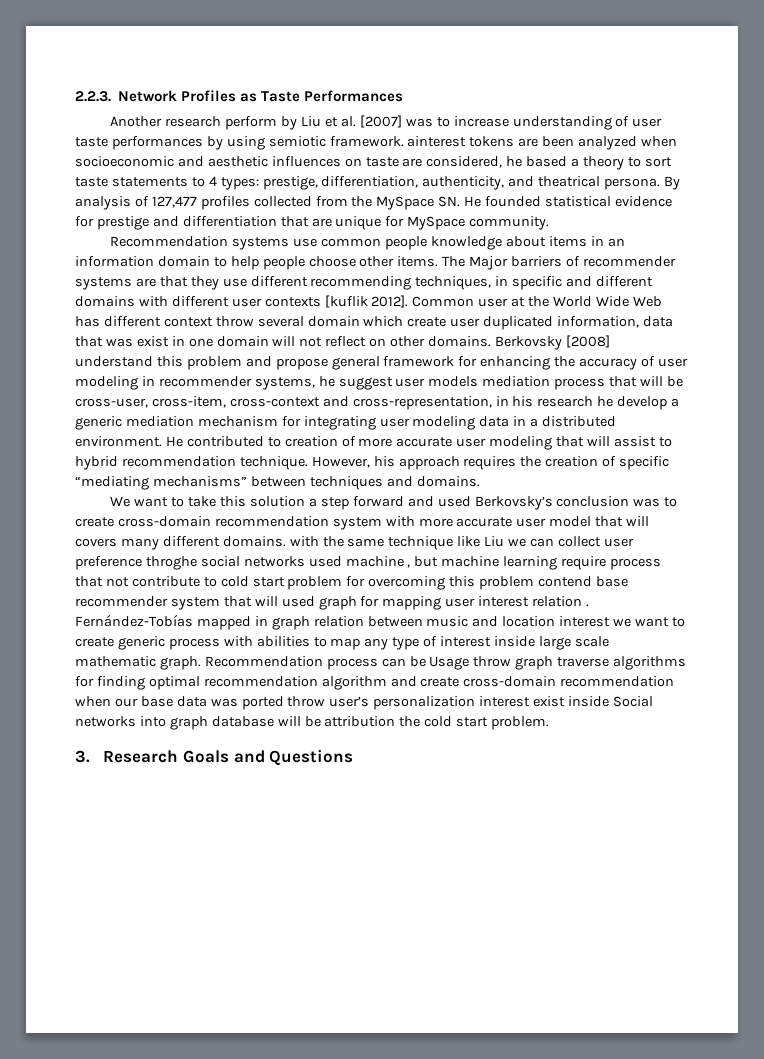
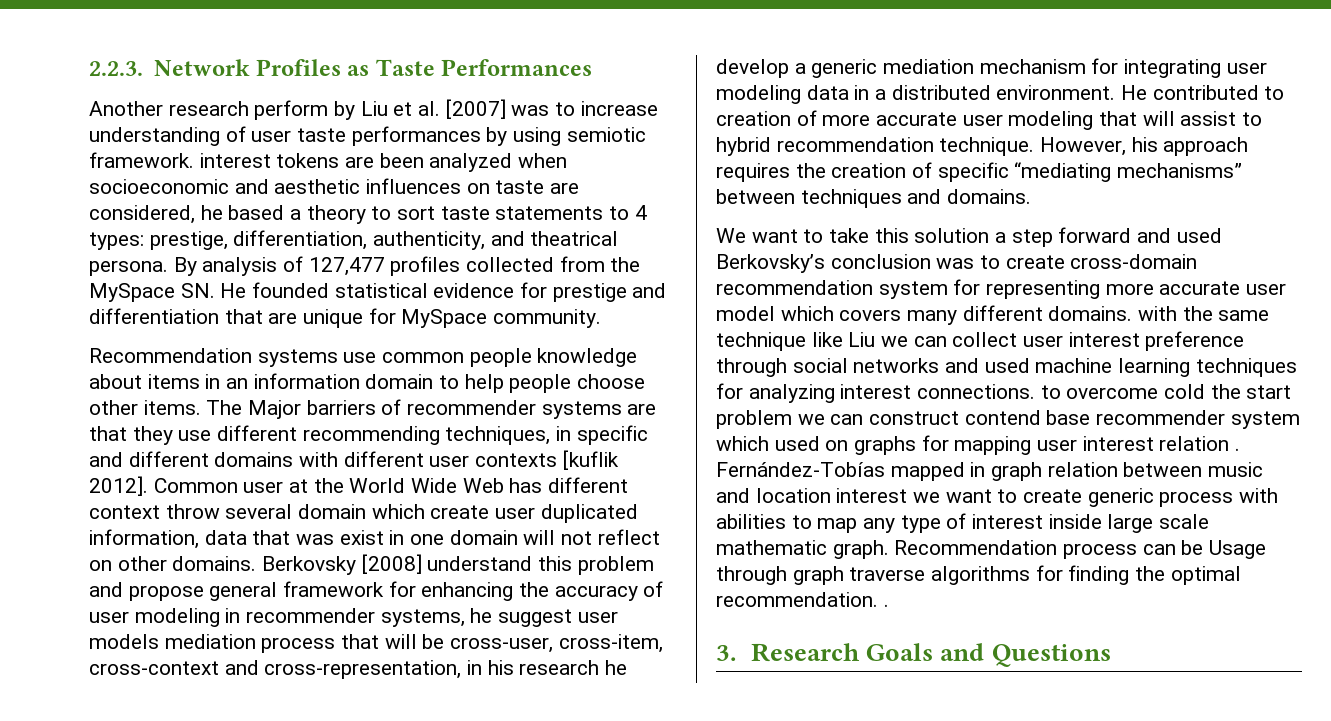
[407,136,467,147] ainterest -> [199,153,271,168] interest
[385,516,415,527] with -> [953,279,1101,299] for representing
[595,516,650,527] that will -> [780,306,834,321] which
[75,556,197,570] preference throghe -> [1068,331,1245,351] [716,358,787,377] interest preference through
(305, 561) none -> [945,358,980,373] and
[407,556,662,570] [75,576,628,590] [75,596,357,610] , but machine learning require process that not contribute to cold start problem for overcoming this problem contend base recommender system that will used graph -> [1118,358,1297,377] [716,383,1292,403] [716,410,1300,429] [716,436,917,455] learning techniques for analyzing interest connections. to overcome cold the start problem we can construct contend base recommender system which used on graphs
[473,656,512,667] throw -> [716,566,787,585] through
[148,676,675,690] [75,696,653,710] [75,716,550,730] optimal recommendation algorithm and create cross-domain recommendation when our base data was ported throw user’s personalization interest exist inside Social networks into graph database will be attribution the cold start problem. -> [1135,566,1241,585] [716,592,889,607] the optimal recommendation. .

